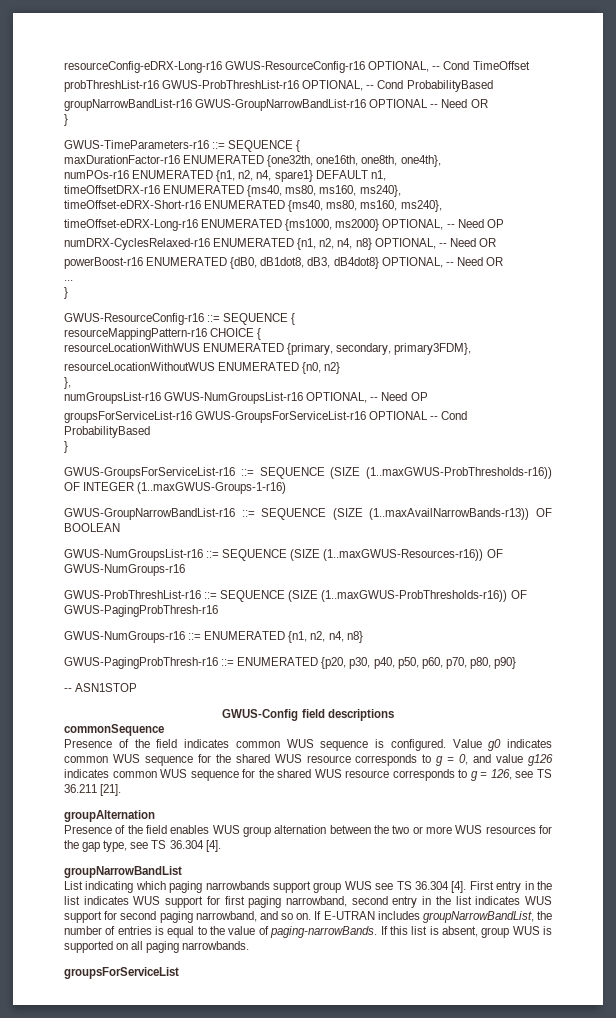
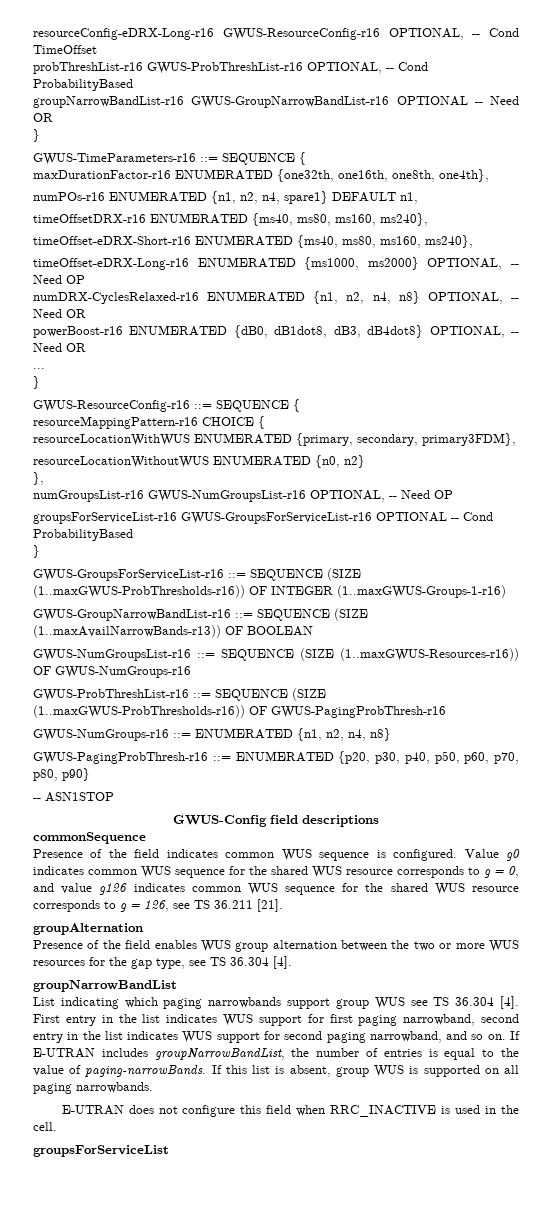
(250, 945) none -> [61,1105,519,1117] [33,1122,57,1131] // E-UTRAN does not configure this field when RRC_INACTIVE is used in the cell.

